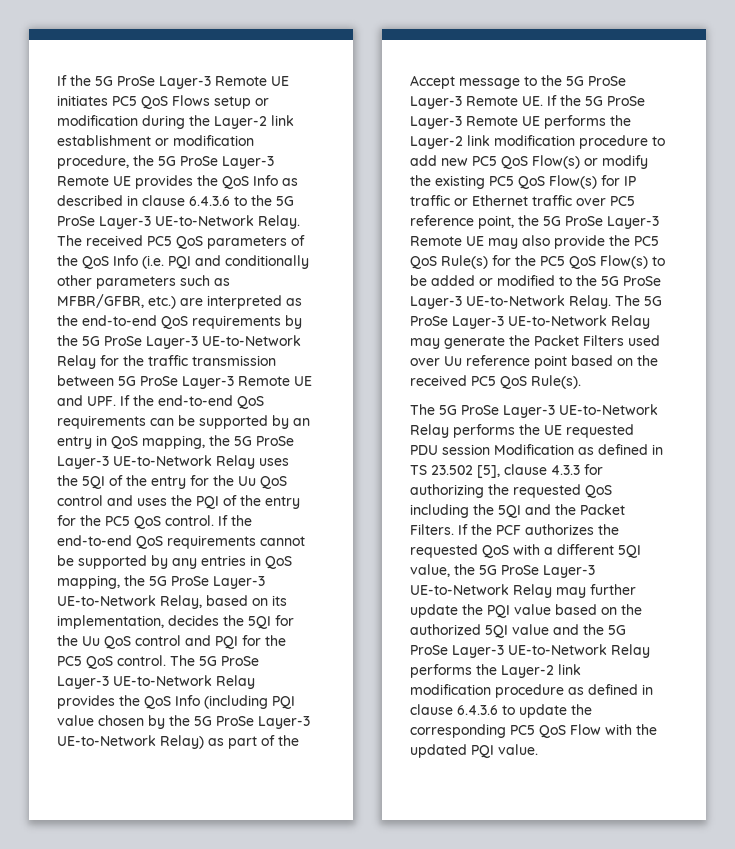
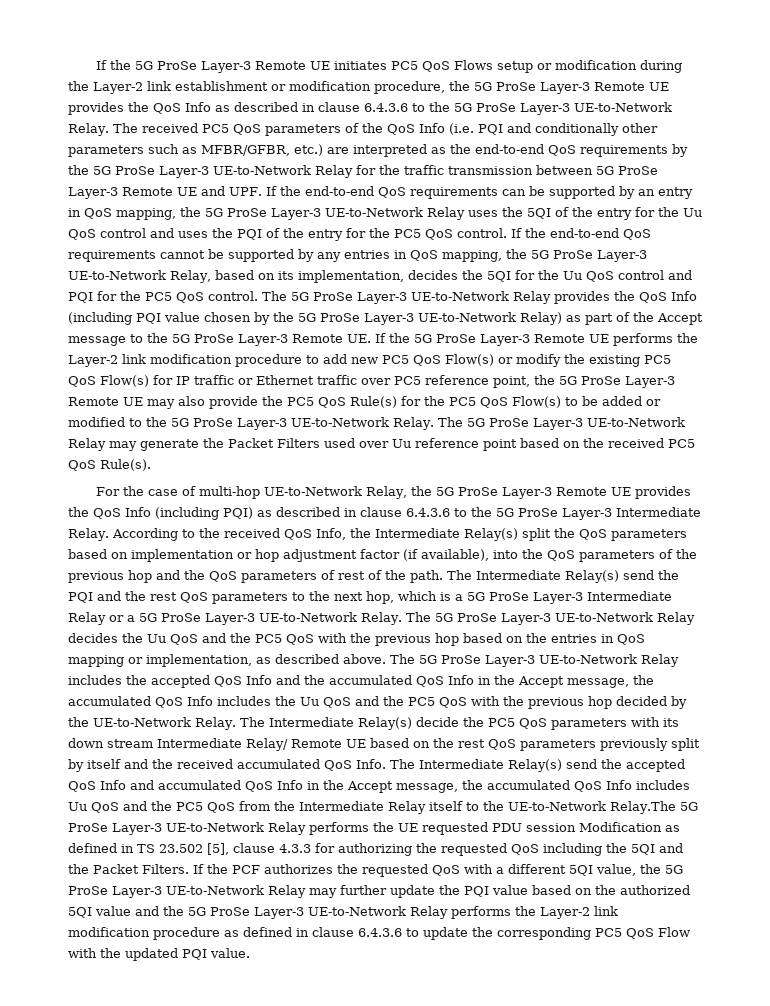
[410,404,435,415] The -> [96,486,692,499] [68,507,701,520] [68,528,687,541] [68,549,697,562] [68,570,679,583] [68,591,672,604] [68,612,695,625] [68,633,645,646] [68,654,679,667] [68,675,654,688] [68,696,687,709] [68,717,679,730] [68,738,700,751] [68,759,685,772] [68,780,690,793] [68,801,676,814] For the case of multi-hop UE-to-Network Relay, the 5G ProSe Layer-3 Remote UE provides the QoS Info (including PQI) as described in clause 6.4.3.6 to the 5G ProSe Layer-3 Intermediate Relay. According to the received QoS Info, the Intermediate Relay(s) split the QoS parameters based on implementation or hop adjustment factor (if available), into the QoS parameters of the previous hop and the QoS parameters of rest of the path. The Intermediate Relay(s) send the PQI and the rest QoS parameters to the next hop, which is a 5G ProSe Layer-3 Intermediate Relay or a 5G ProSe Layer-3 UE-to-Network Relay. The 5G ProSe Layer-3 UE-to-Network Relay decides the Uu QoS and the PC5 QoS with the previous hop based on the entries in QoS mapping or implementation, as described above. The 5G ProSe Layer-3 UE-to-Network Relay includes the accepted QoS Info and the accumulated QoS Info in the Accept message, the accumulated QoS Info includes the Uu QoS and the PC5 QoS with the previous hop decided by the UE-to-Network Relay. The Intermediate Relay(s) decide the PC5 QoS parameters with its down stream Intermediate Relay/ Remote UE based on the rest QoS parameters previously split by itself and the received accumulated QoS Info. The Intermediate Relay(s) send the accepted QoS Info and accumulated QoS Info in the Accept message, the accumulated QoS Info includes Uu QoS and the PC5 QoS from the Intermediate Relay itself to the UE-to-Network Relay.The

